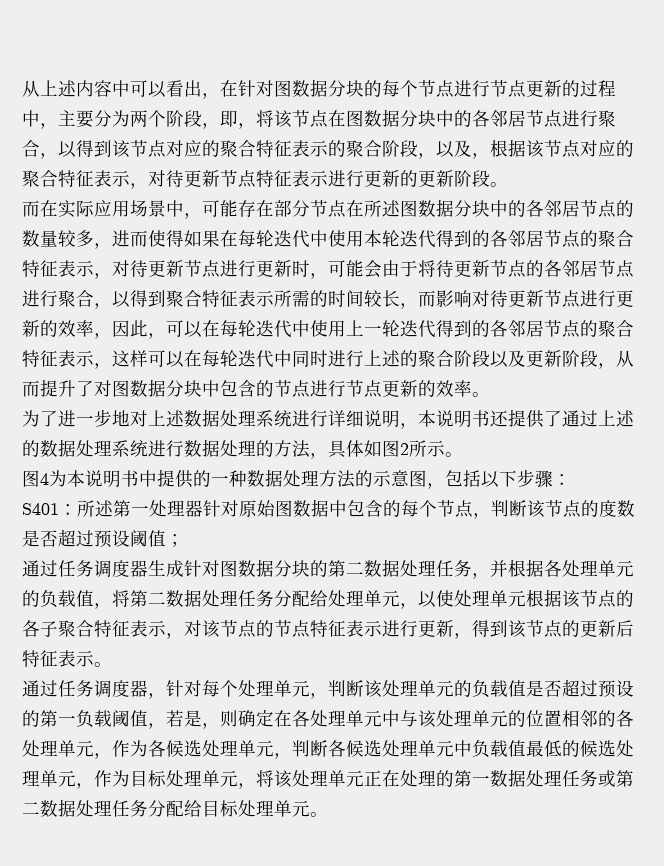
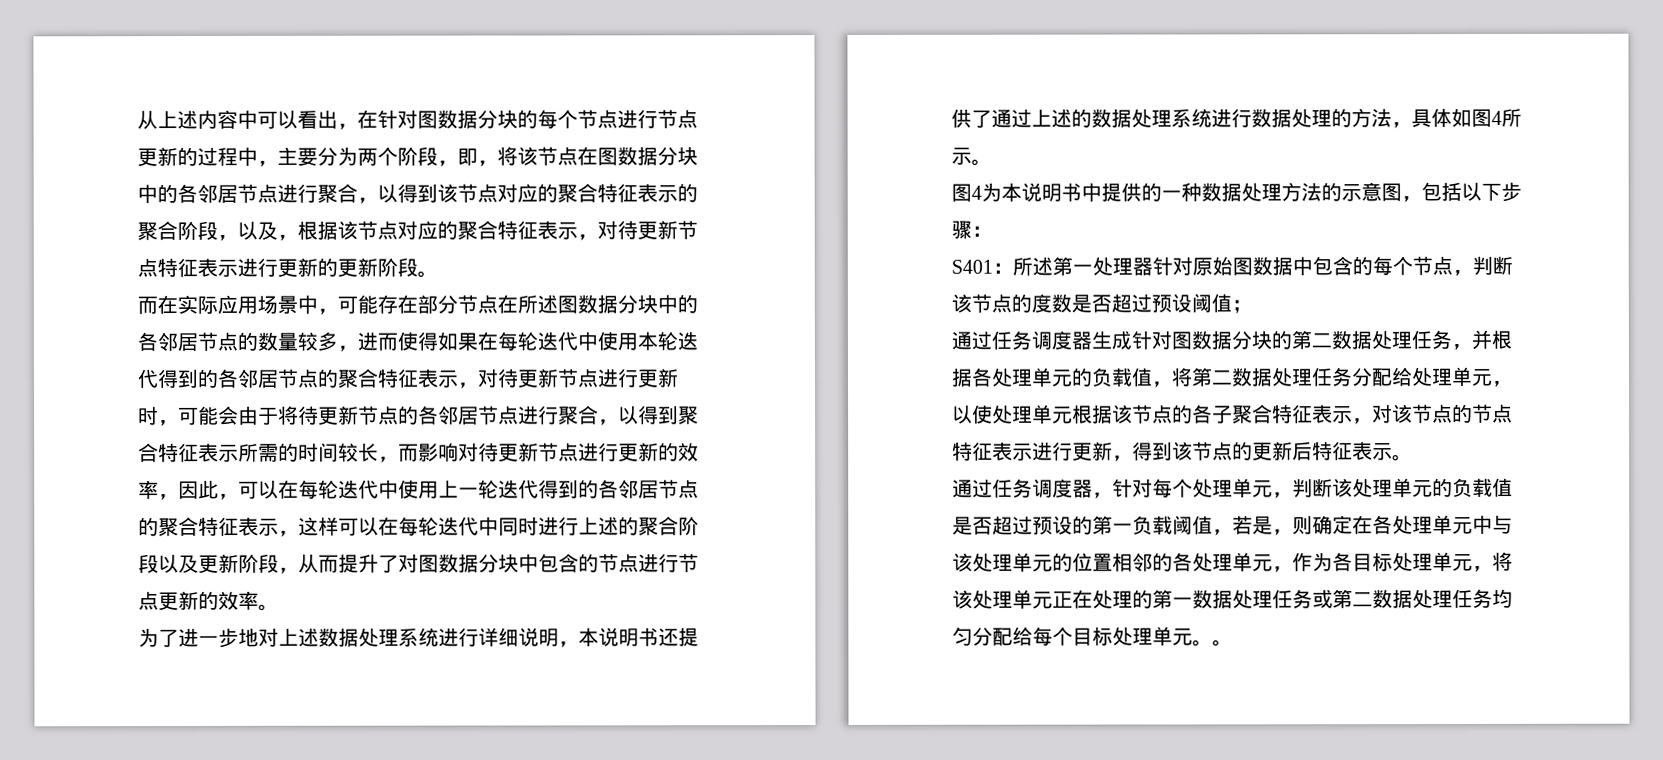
[400,443,409,455] 2 -> [1491,110,1502,125] 4
[166,740,634,759] [22,770,130,789] 候选处理单元，判断各候选处理单元中负载值最低的候选处理单元，作为 -> (1353, 562) none
[148,800,202,817] 分配给 -> [1492,588,1513,608] [952,626,1073,646] 均匀分配给每个
(328, 814) none -> [1212,639,1233,647] 。

